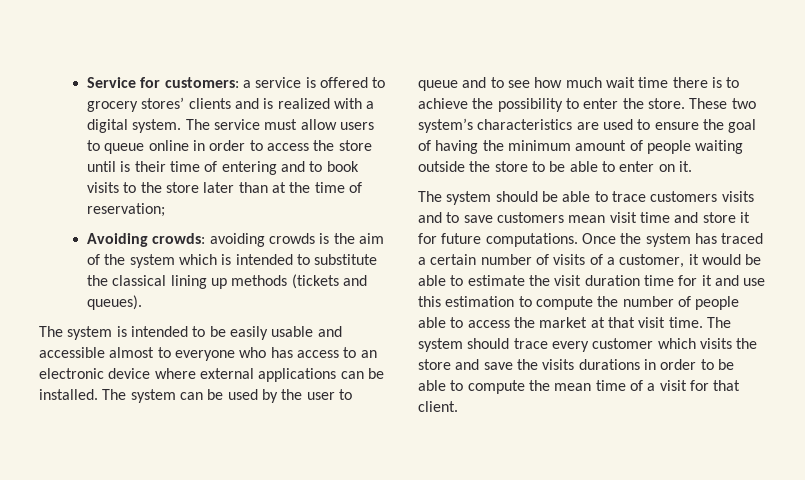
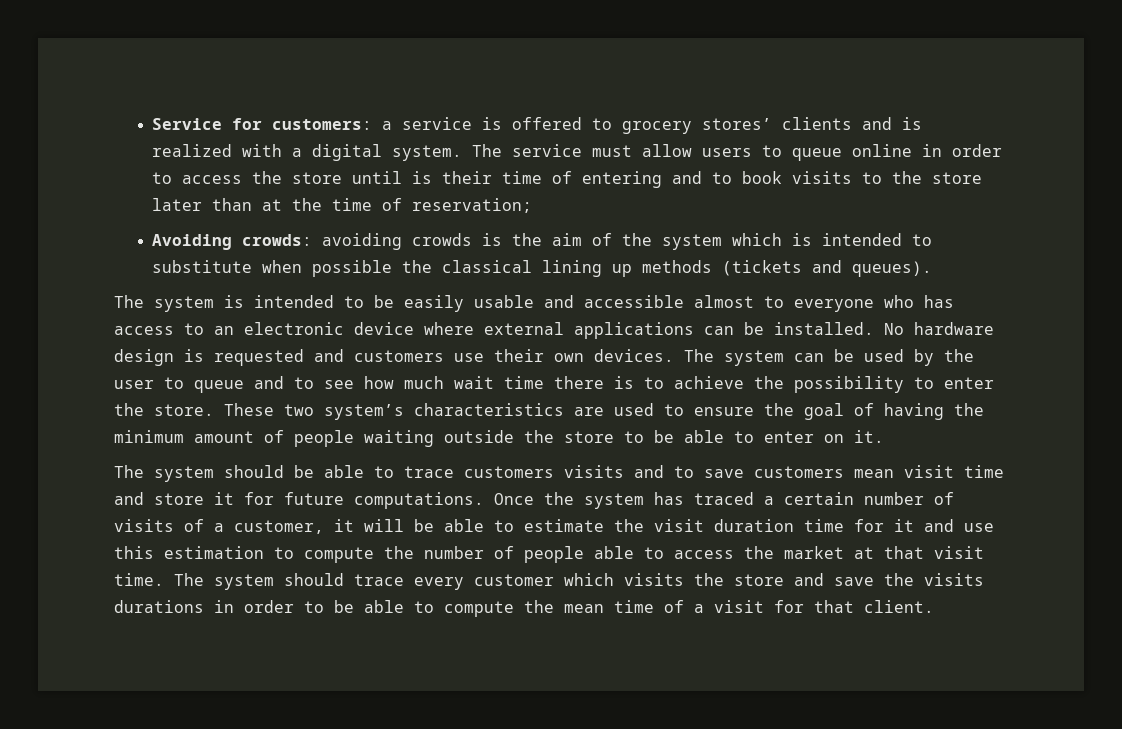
(378, 259) none -> [261,260,392,277] when possible
(98, 394) none -> [884,322,994,335] [114,349,674,366] No hardware design is requested and customers use their own devices.
[701,254,741,265] would -> [364,519,404,532] will

